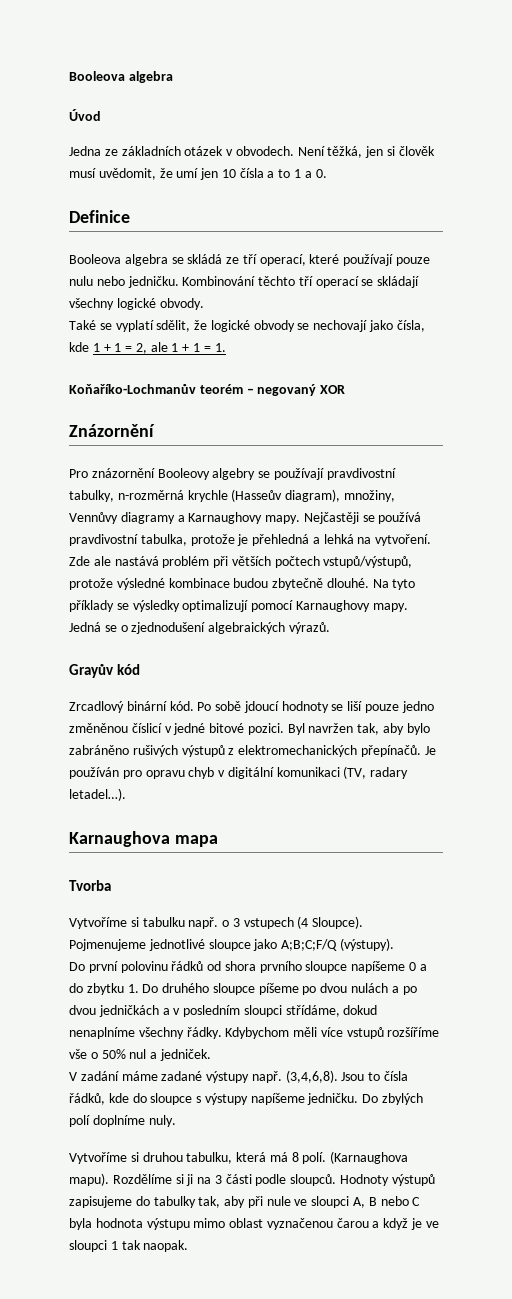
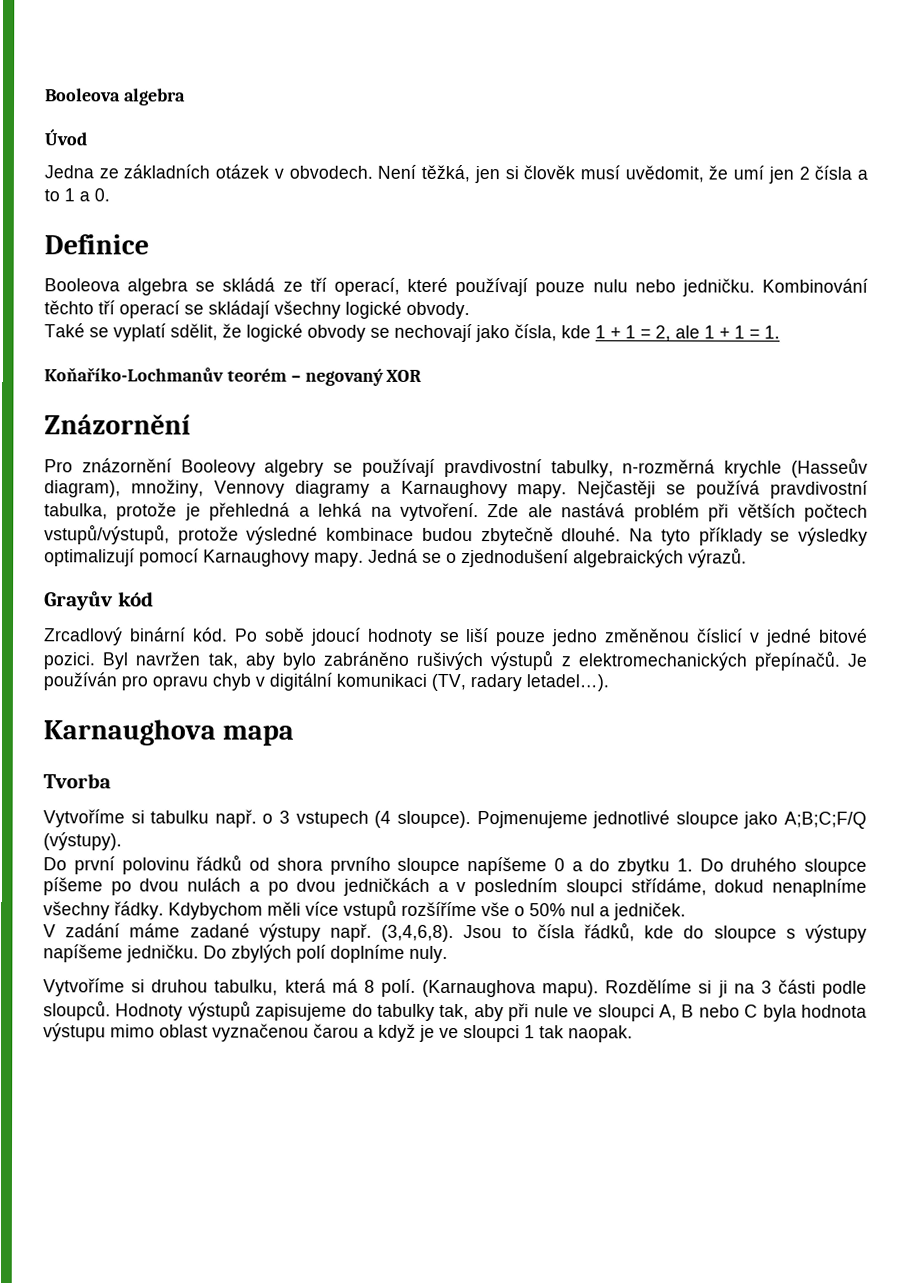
[221,169,236,178] 10 -> [798,166,810,180] 2
[69,512,118,524] Vennůvy -> [213,480,285,498] Vennovy
[312,916,364,929] Sloupce). -> [396,810,471,829] sloupce).

